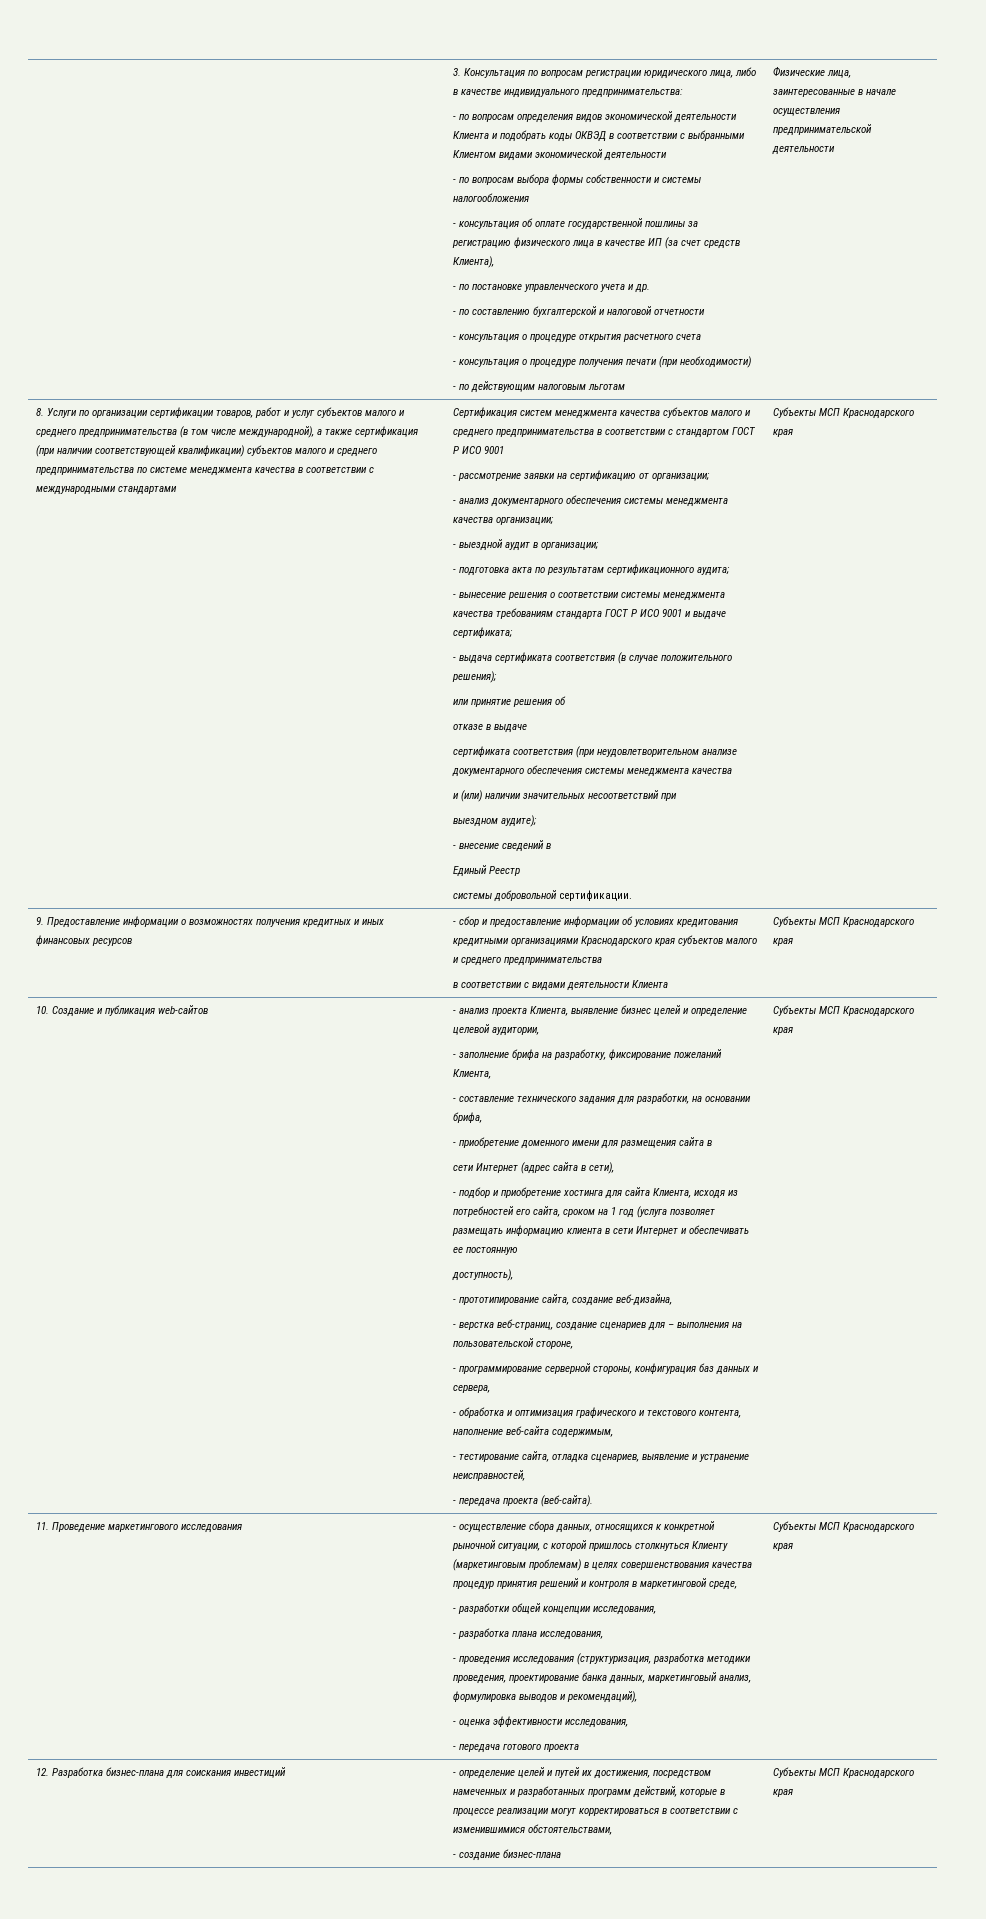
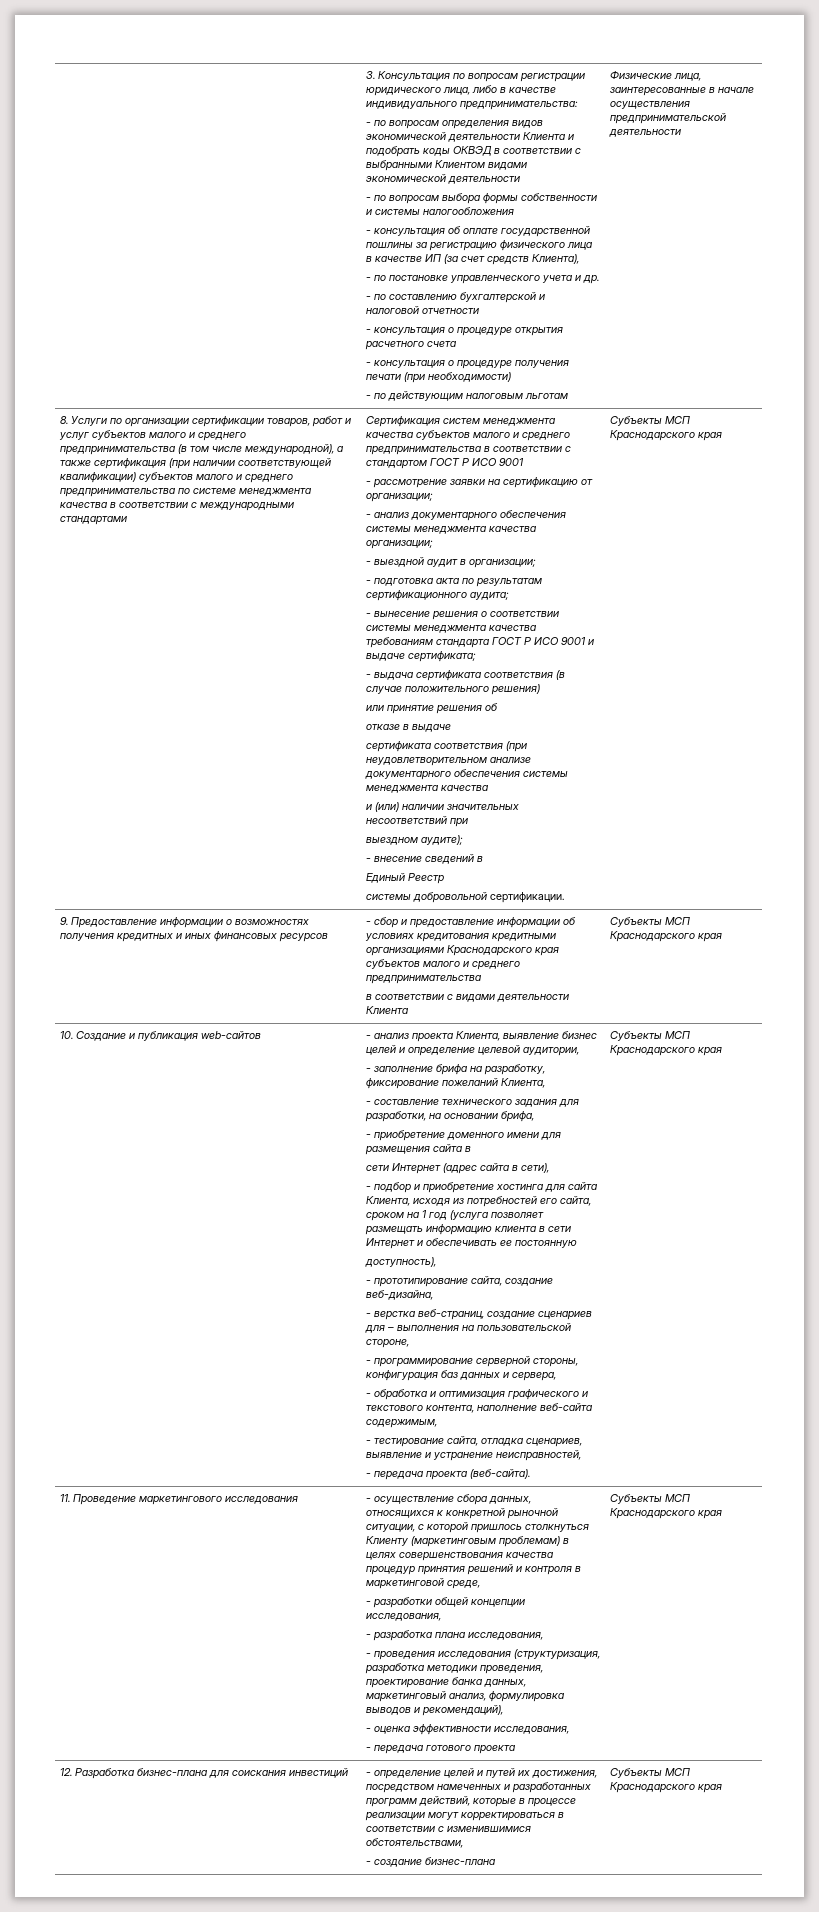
[451,671,497,683] решения); -> [491,684,541,695] решения)

